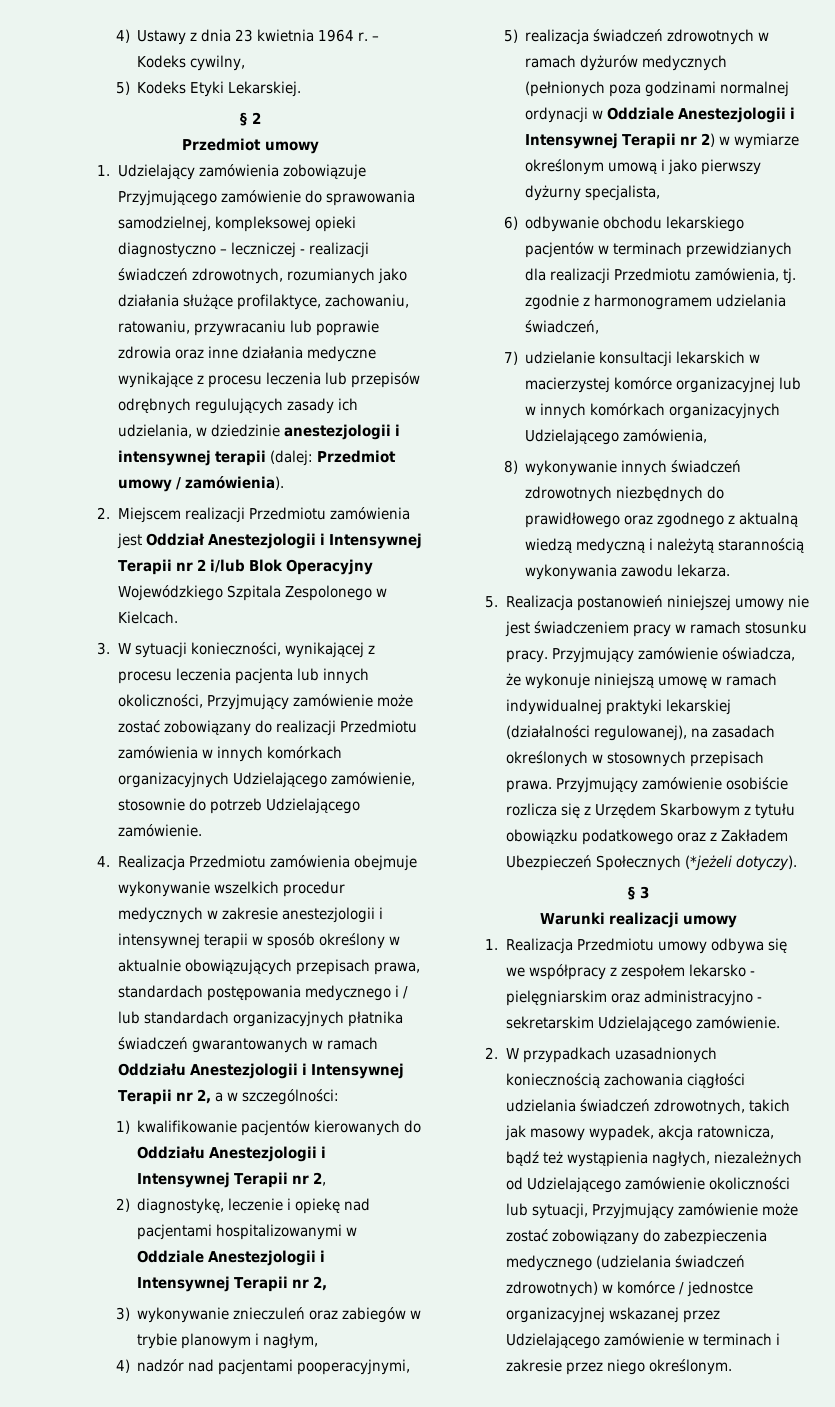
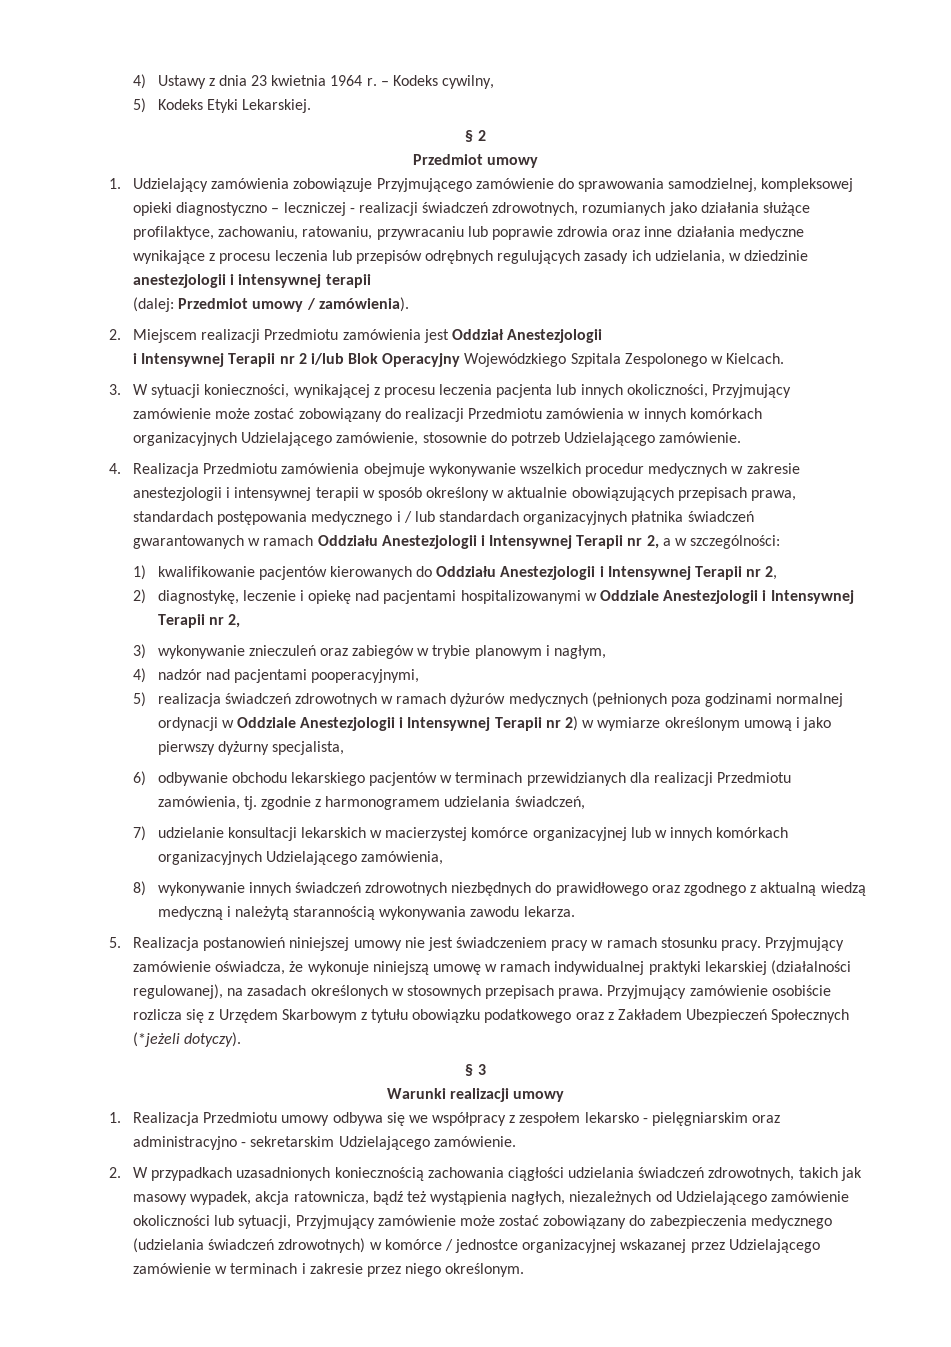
(266, 458) none -> (371, 281) //
(316, 541) none -> (603, 336) //

